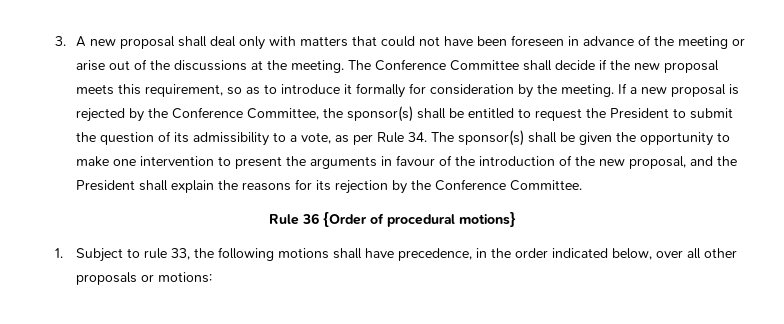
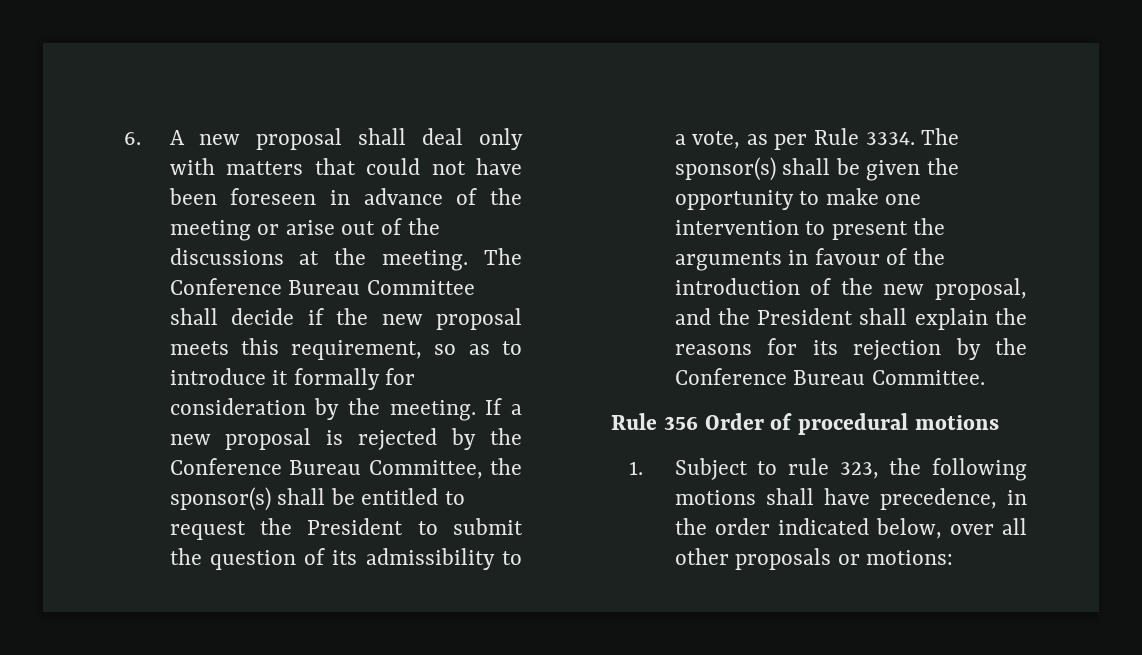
[55,36,67,46] 3. -> [123,132,141,145] 6.
(447, 65) none -> [288,280,361,295] Bureau
(244, 113) none -> [289,460,362,475] Bureau
[408,132,428,142] 34. -> [865,132,915,145] 3334.
(507, 185) none -> [793,370,866,385] Bureau
[301,212,367,227] 36 {Order -> [664,413,764,430] 356 Order
[458,212,516,227] motions} -> [914,415,999,430] motions
[171,248,191,260] 33, -> [839,462,879,479] 323,

